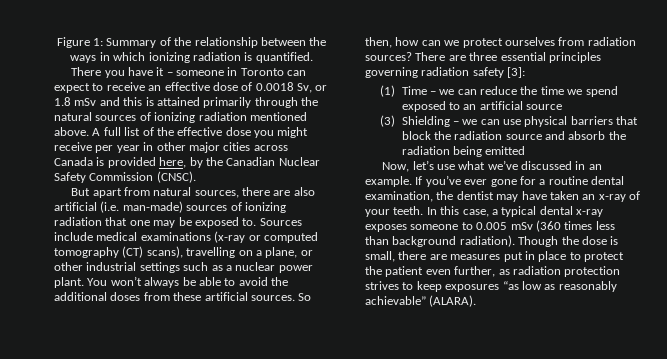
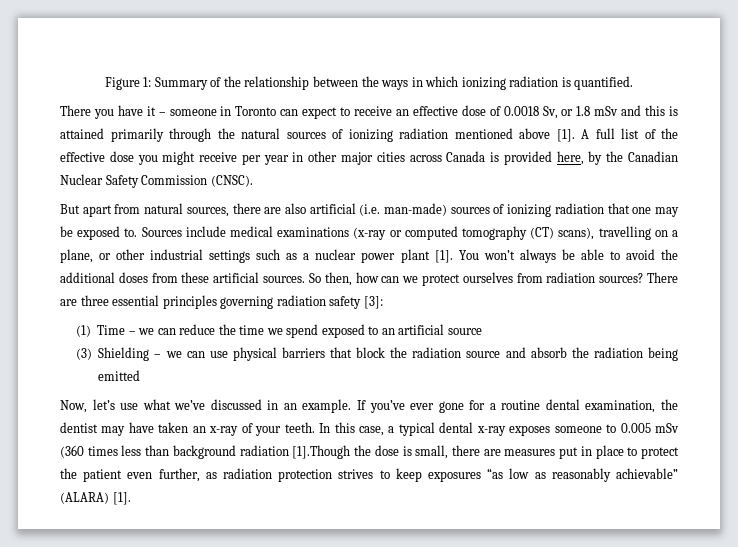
[54,127,89,136] above. -> [519,128,575,142] above [1].
[54,277,84,288] plant. -> [400,249,453,263] plant [1].
[459,235,559,247] radiation). Though -> [239,445,351,459] radiation [1].Though
[429,295,477,307] (ALARA). -> [60,492,131,505] (ALARA) [1].

